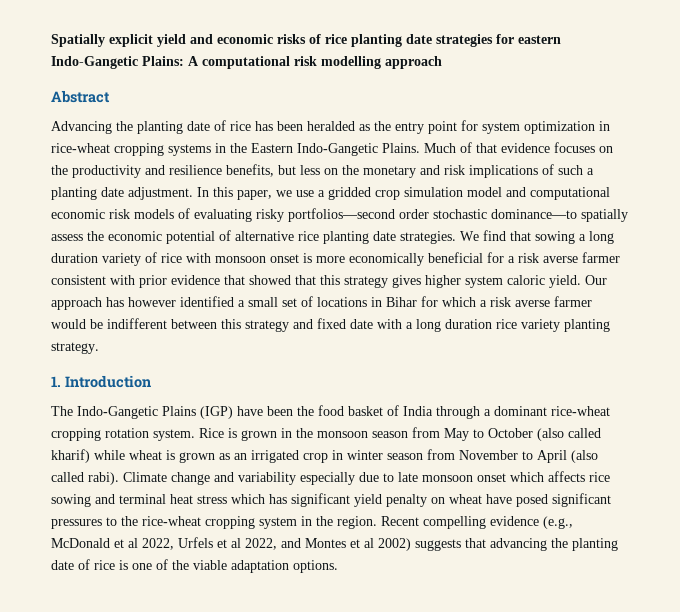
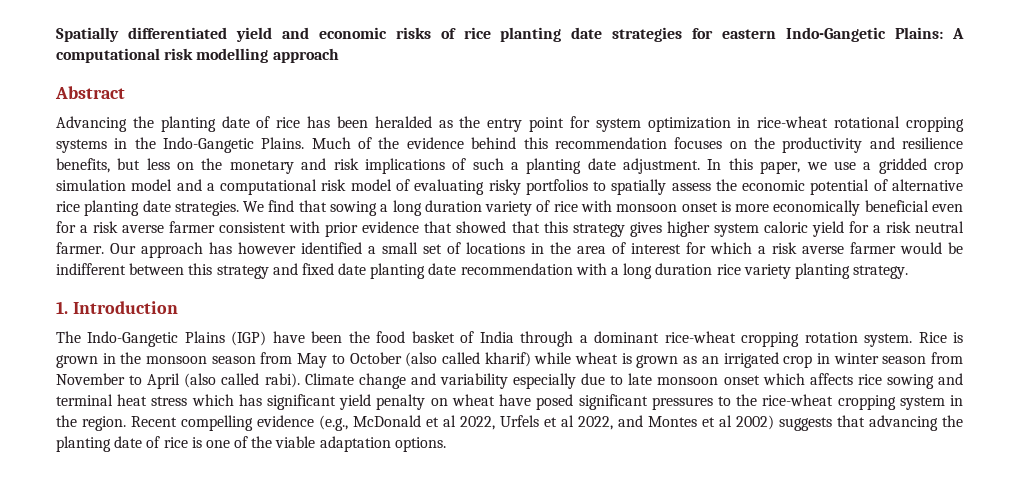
[109,34,153,47] explicit -> [127,27,227,39] differentiated
(110, 148) none -> [834,116,901,128] rotational
[251,143,293,153] Eastern -> (156, 143) none
[476,143,550,153] that evidence -> [378,137,667,149] the evidence behind this recommendation
[530,187,610,200] [51,208,577,222] computational economic risk models of evaluating risky portfolios—second order stochastic dominance—to -> [206,179,607,195] a computational risk model of evaluating risky portfolios to
(483, 257) none -> [932,204,964,212] even
[549,275,581,288] yield. -> [811,221,964,237] [56,242,104,254] yield for a risk neutral farmer.
[386,297,417,307] Bihar -> [550,242,681,254] the area of interest
(373, 324) none -> [370,263,573,279] planting date recommendation

